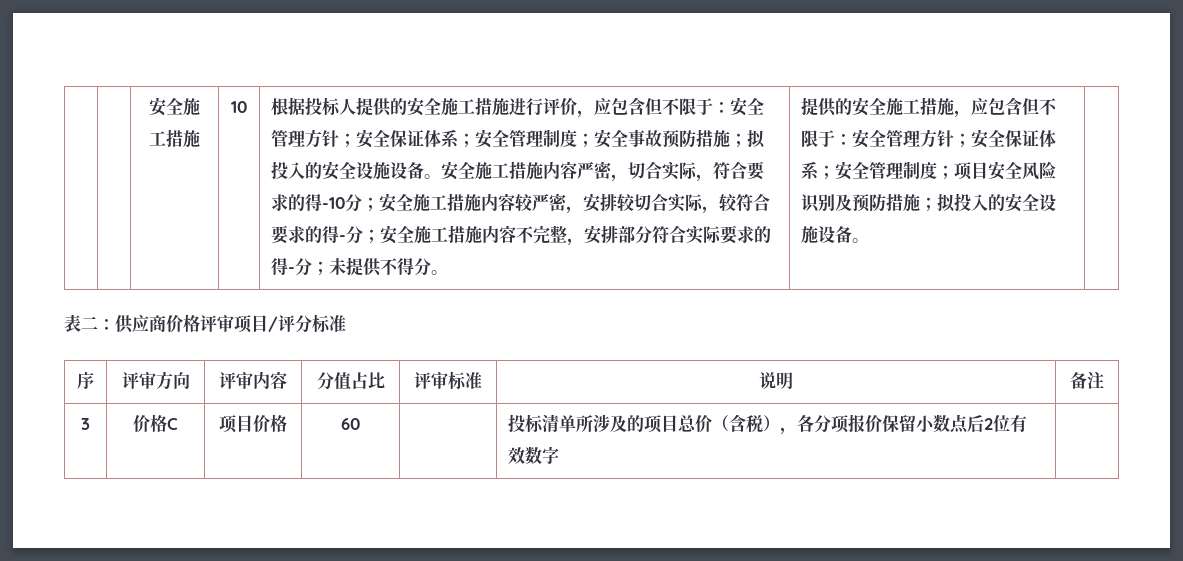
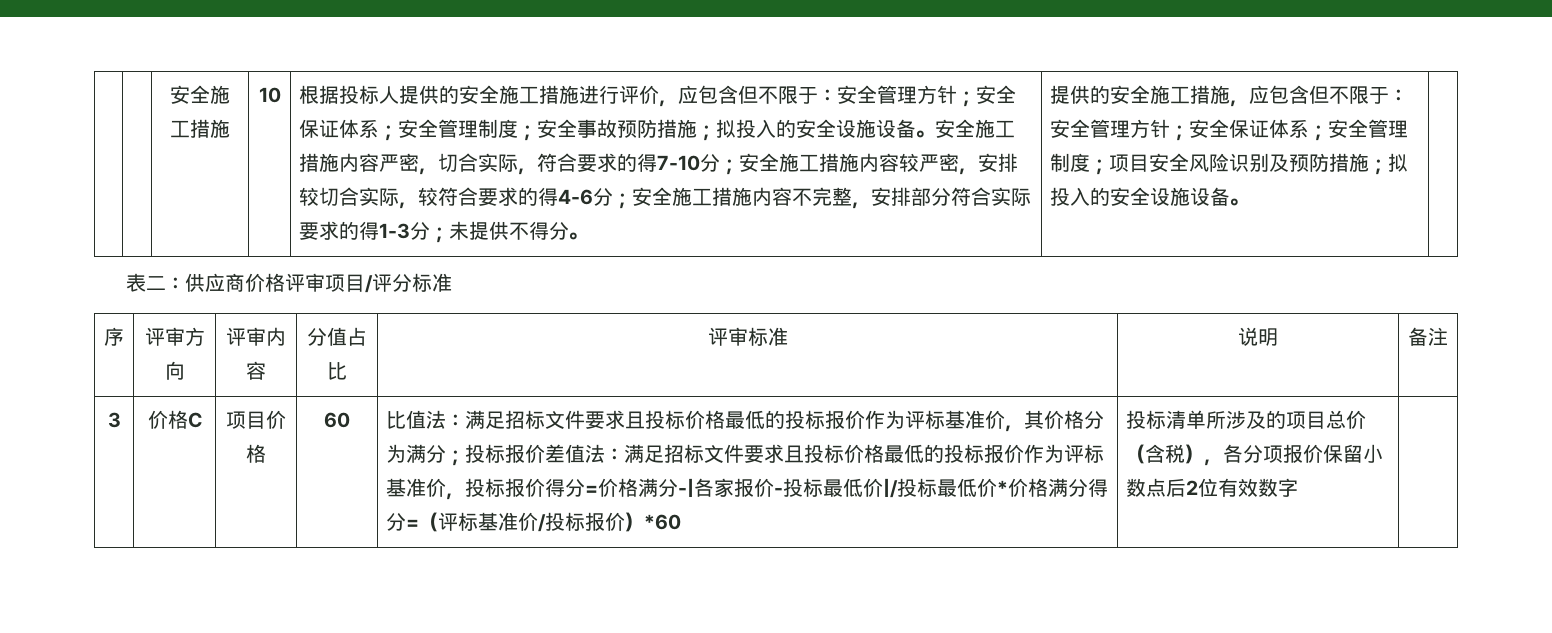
[322,197,346,209] -10 -> [657,155,701,171] 7-10
[339,235,347,241] - -> [558,189,594,205] 4-6
[288,267,296,273] - -> [379,223,411,239] 1-3
(360, 424) none -> [386,410,1105,432] [386,444,1105,466] [386,478,1109,500] [386,512,682,532] 比值法：满足招标文件要求且投标价格最低的投标报价作为评标基准价，其价格分为满分；投标报价差值法：满足招标文件要求且投标价格最低的投标报价作为评标基准价，投标报价得分=价格满分-|各家报价-投标最低价|/投标最低价*价格满分得分=（评标基准价/投标报价）*60

